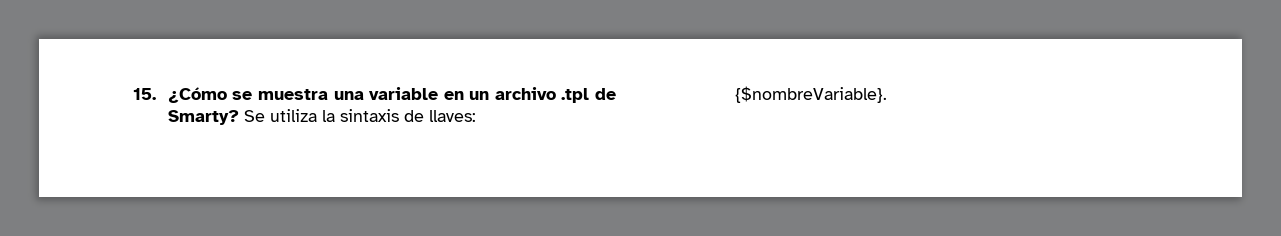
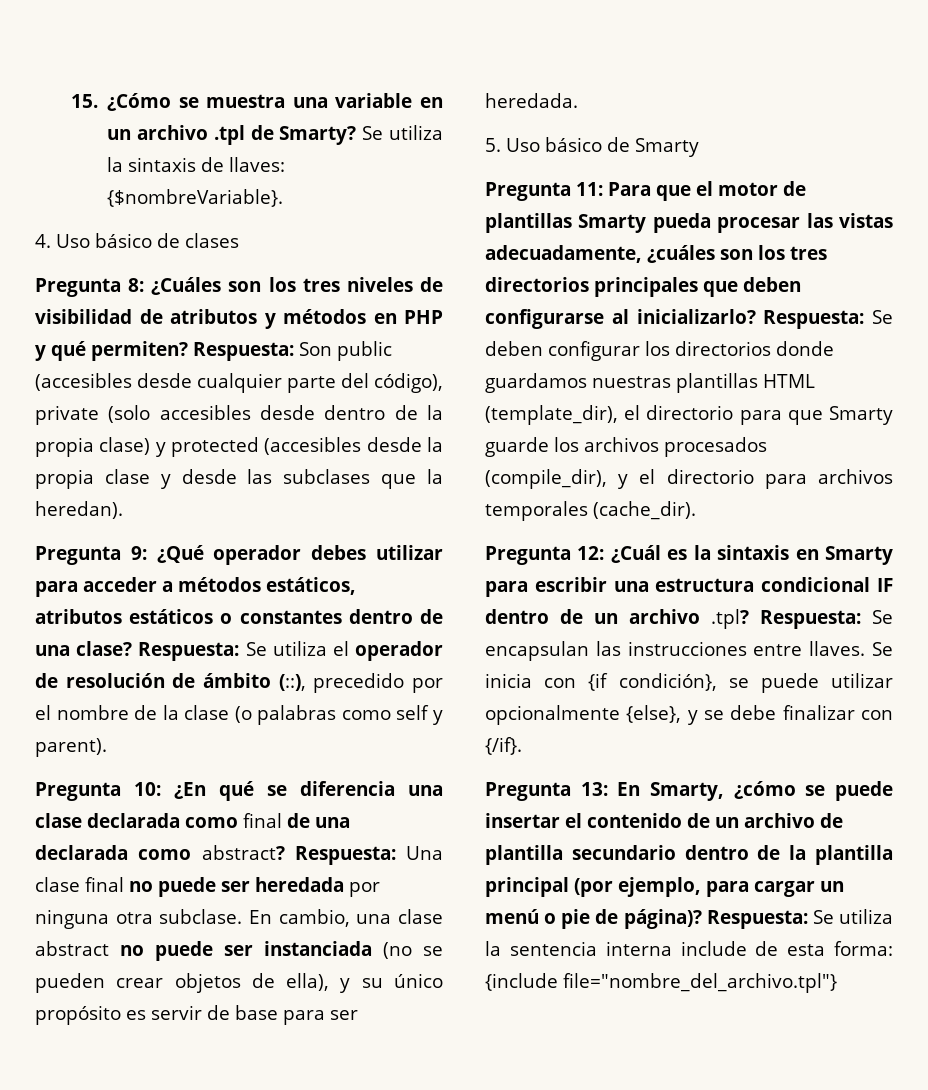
(887, 94) none -> [35,233,239,248] [35,277,444,297] [35,309,443,329] [35,341,392,361] [35,373,443,393] [35,405,443,425] [35,437,443,457] [35,469,443,489] [35,501,123,519] [35,545,443,565] [35,577,356,597] [35,609,443,624] [35,641,443,661] [35,673,443,693] [35,705,443,725] [35,738,107,757] [35,781,443,801] [35,813,350,828] [35,845,443,865] [35,877,380,897] [35,909,443,929] [35,941,443,961] [35,973,443,993] [35,1005,358,1025] [485,93,578,108] [485,137,699,157] [485,181,806,201] [485,213,893,233] [485,245,827,263] [485,277,801,297] [485,309,893,329] [485,341,834,361] [485,373,815,393] [485,405,893,425] [485,437,767,457] [485,469,893,489] [485,501,696,521] [485,545,893,565] [485,577,893,597] [485,609,893,629] [485,641,893,661] [485,673,893,693] [485,705,893,725] [485,737,522,755] [485,781,893,801] [485,813,843,828] [485,845,893,865] [485,877,844,897] [485,909,893,929] [485,941,893,956] [485,973,837,993] // 4. Uso básico de clases // Pregunta 8: ¿Cuáles son los tres niveles de visibilidad de atributos y métodos en PHP y qué permiten? Respuesta: Son public (accesibles desde cualquier parte del código), private (solo accesibles desde dentro de la propia clase) y protected (accesibles desde la propia clase y desde las subclases que la heredan). // Pregunta 9: ¿Qué operador debes utilizar para acceder a métodos estáticos, atributos estáticos o constantes dentro de una clase? Respuesta: Se utiliza el operador de resolución de ámbito (::), precedido por el nombre de la clase (o palabras como self y parent). // Pregunta 10: ¿En qué se diferencia una clase declarada como final de una declarada como abstract? Respuesta: Una clase final no puede ser heredada por ninguna otra subclase. En cambio, una clase abstract no puede ser instanciada (no se pueden crear objetos de ella), y su único propósito es servir de base para ser heredada. // 5. Uso básico de Smarty // Pregunta 11: Para que el motor de plantillas Smarty pueda procesar las vistas adecuadamente, ¿cuáles son los tres directorios principales que deben configurarse al inicializarlo? Respuesta: Se deben configurar los directorios donde guardamos nuestras plantillas HTML (template_dir), el directorio para que Smarty guarde los archivos procesados (compile_dir), y el directorio para archivos temporales (cache_dir). // Pregunta 12: ¿Cuál es la sintaxis en Smarty para escribir una estructura condicional IF dentro de un archivo .tpl? Respuesta: Se encapsulan las instrucciones entre llaves. Se inicia con {if condición}, se puede utilizar opcionalmente {else}, y se debe finalizar con {/if}. // Pregunta 13: En Smarty, ¿cómo se puede insertar el contenido de un archivo de plantilla secundario dentro de la plantilla principal (por ejemplo, para cargar un menú o pie de página)? Respuesta: Se utiliza la sentencia interna include de esta forma: {include file="nombre_del_archivo.tpl"}

